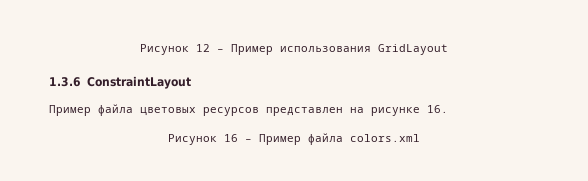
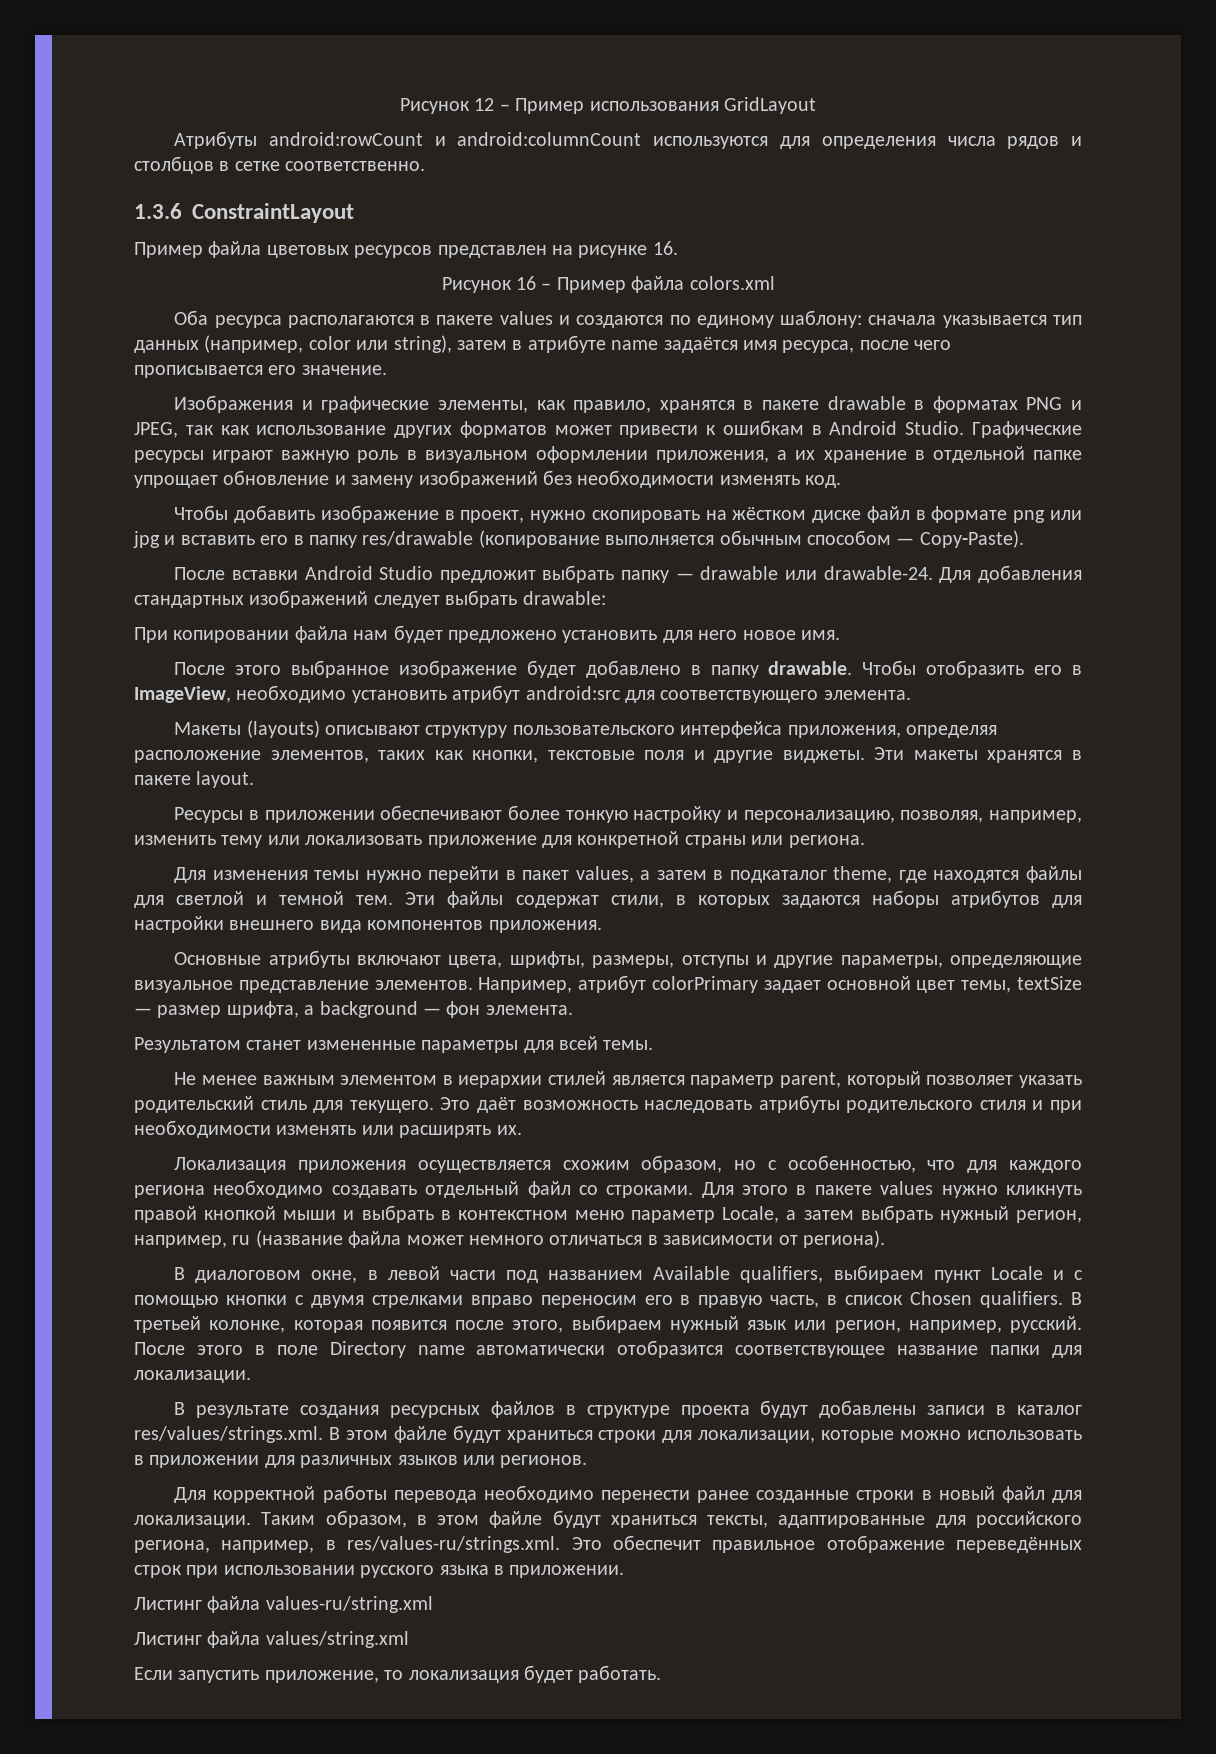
(448, 49) none -> [174,131,1082,149] [134,156,426,174] // Атрибуты android:rowCount и android:columnCount используются для определения числа рядов и столбцов в сетке соответственно.
(420, 138) none -> [174,310,1082,328] [134,335,952,353] [134,365,387,378] [174,395,1082,413] [134,420,1082,438] [134,446,1083,463] [134,470,842,488] [174,505,1082,523] [133,530,1024,548] [174,565,1082,583] [134,590,606,608] [134,625,840,643] [174,660,1082,678] [134,685,911,703] [174,720,998,738] [134,747,1082,763] [134,771,255,788] [174,805,1082,823] [134,831,865,848] [174,866,1082,883] [134,890,1082,908] [134,916,602,933] [174,950,1082,968] [134,975,1082,993] [134,1001,573,1018] [134,1036,654,1053] [174,1071,1082,1088] [134,1095,1082,1113] [134,1120,522,1138] [174,1155,1082,1173] [134,1180,1082,1198] [134,1205,1082,1223] [134,1230,885,1248] [174,1265,1084,1283] [134,1291,1082,1308] [134,1315,1082,1333] [134,1340,1082,1358] [134,1370,251,1383] [174,1400,1083,1418] [134,1425,1082,1443] [134,1455,588,1468] [174,1485,1082,1503] [134,1510,1082,1528] [134,1535,1082,1553] [134,1565,625,1578] [134,1596,433,1613] [134,1631,409,1648] [134,1665,662,1683] // Оба ресурса располагаются в пакете values и создаются по единому шаблону: сначала указывается тип данных (например, color или string), затем в атрибуте name задаётся имя ресурса, после чего прописывается его значение. // Изображения и графические элементы, как правило, хранятся в пакете drawable в форматах PNG и JPEG, так как использование других форматов может привести к ошибкам в Android Studio. Графические ресурсы играют важную роль в визуальном оформлении приложения, а их хранение в отдельной папке упрощает обновление и замену изображений без необходимости изменять код. // Чтобы добавить изображение в проект, нужно скопировать на жёстком диске файл в формате png или jpg и вставить его в папку res/drawable (копирование выполняется обычным способом — Copy-Paste). // После вставки Android Studio предложит выбрать папку — drawable или drawable-24. Для добавления стандартных изображений следует выбрать drawable: // При копировании файла нам будет предложено установить для него новое имя. // После этого выбранное изображение будет добавлено в папку drawable. Чтобы отобразить его в ImageView, необходимо установить атрибут android:src для соответствующего элемента. // Макеты (layouts) описывают структуру пользовательского интерфейса приложения, определяя расположение элементов, таких как кнопки, текстовые поля и другие виджеты. Эти макеты хранятся в пакете layout. // Ресурсы в приложении обеспечивают более тонкую настройку и персонализацию, позволяя, например, изменить тему или локализовать приложение для конкретной страны или региона. // Для изменения темы нужно перейти в пакет values, а затем в подкаталог theme, где находятся файлы для светлой и темной тем. Эти файлы содержат стили, в которых задаются наборы атрибутов для настройки внешнего вида компонентов приложения. // Основные атрибуты включают цвета, шрифты, размеры, отступы и другие параметры, определяющие визуальное представление элементов. Например, атрибут colorPrimary задает основной цвет темы, textSize — размер шрифта, а background — фон элемента. // Результатом станет измененные параметры для всей темы. // Не менее важным элементом в иерархии стилей является параметр parent, который позволяет указать родительский стиль для текущего. Это даёт возможность наследовать атрибуты родительского стиля и при необходимости изменять или расширять их. // Локализация приложения осуществляется схожим образом, но с особенностью, что для каждого региона необходимо создавать отдельный файл со строками. Для этого в пакете values нужно кликнуть правой кнопкой мыши и выбрать в контекстном меню параметр Locale, а затем выбрать нужный регион, например, ru (название файла может немного отличаться в зависимости от региона). // В диалоговом окне, в левой части под названием Available qualifiers, выбираем пункт Locale и с помощью кнопки с двумя стрелками вправо переносим его в правую часть, в список Chosen qualifiers. В третьей колонке, которая появится после этого, выбираем нужный язык или регион, например, русский. После этого в поле Directory name автоматически отобразится соответствующее название папки для локализации. // В результате создания ресурсных файлов в структуре проекта будут добавлены записи в каталог res/values/strings.xml. В этом файле будут храниться строки для локализации, которые можно использовать в приложении для различных языков или регионов. // Для корректной работы перевода необходимо перенести ранее созданные строки в новый файл для локализации. Таким образом, в этом файле будут храниться тексты, адаптированные для российского региона, например, в res/values-ru/strings.xml. Это обеспечит правильное отображение переведённых строк при использовании русского языка в приложении. // Листинг файла values-ru/string.xml // Листинг файла values/string.xml // Если запустить приложение, то локализация будет работать.

